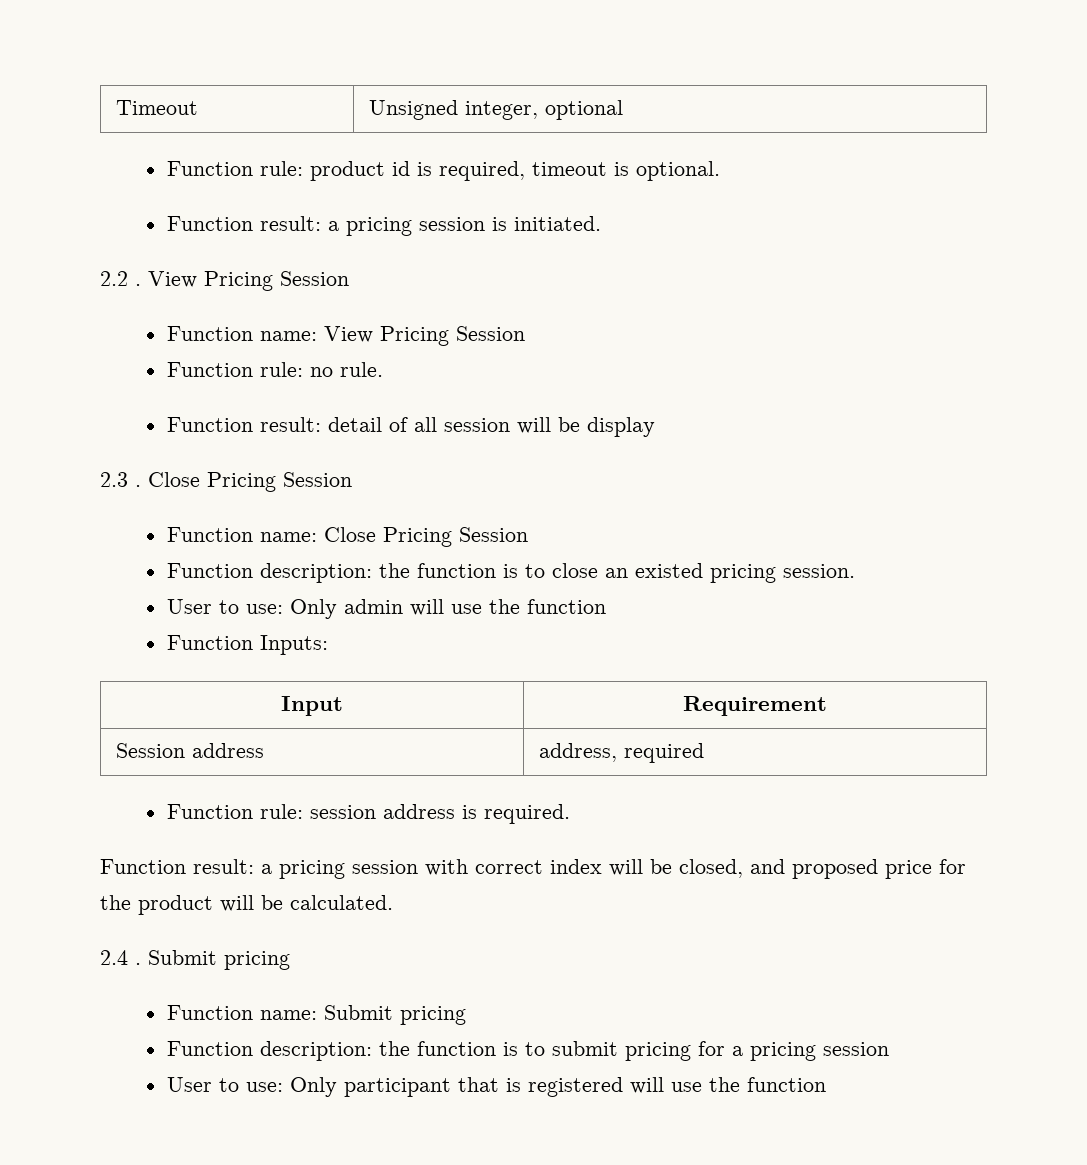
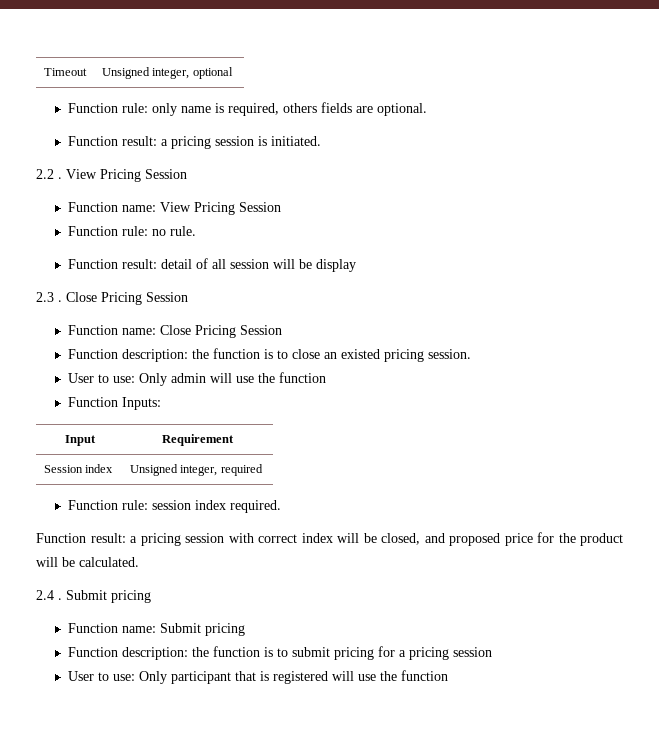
[309,161,629,181] product id is required, timeout is -> [151,102,373,116] only name is required, others fields are
[192,743,265,758] [539,743,618,762] address | address, -> [85,464,114,473] [129,464,218,476] index | Unsigned integer,
[382,804,477,819] address is -> [194,500,226,510] index

